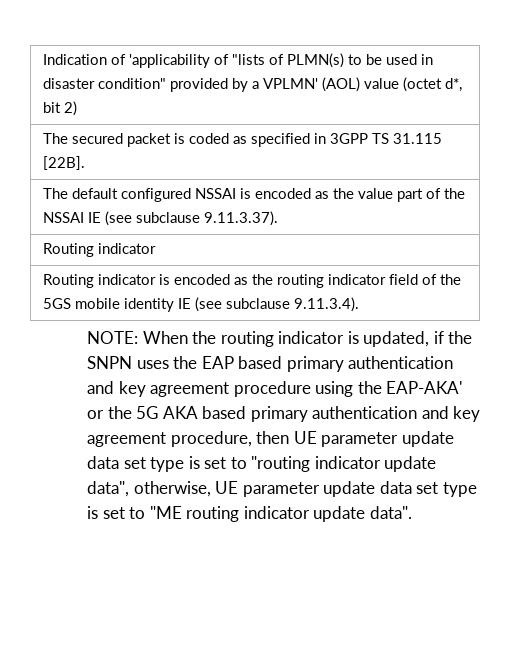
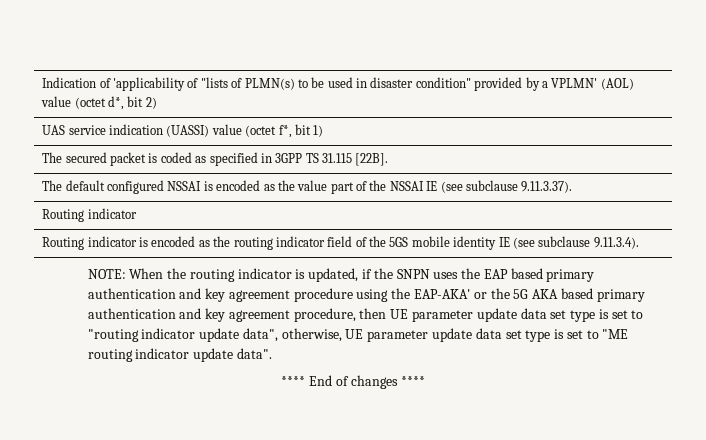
(77, 108) none -> [42,124,324,138] // UAS service indication (UASSI) value (octet f*, bit 1)
(412, 512) none -> [281,375,425,389] // **** End of changes ****

